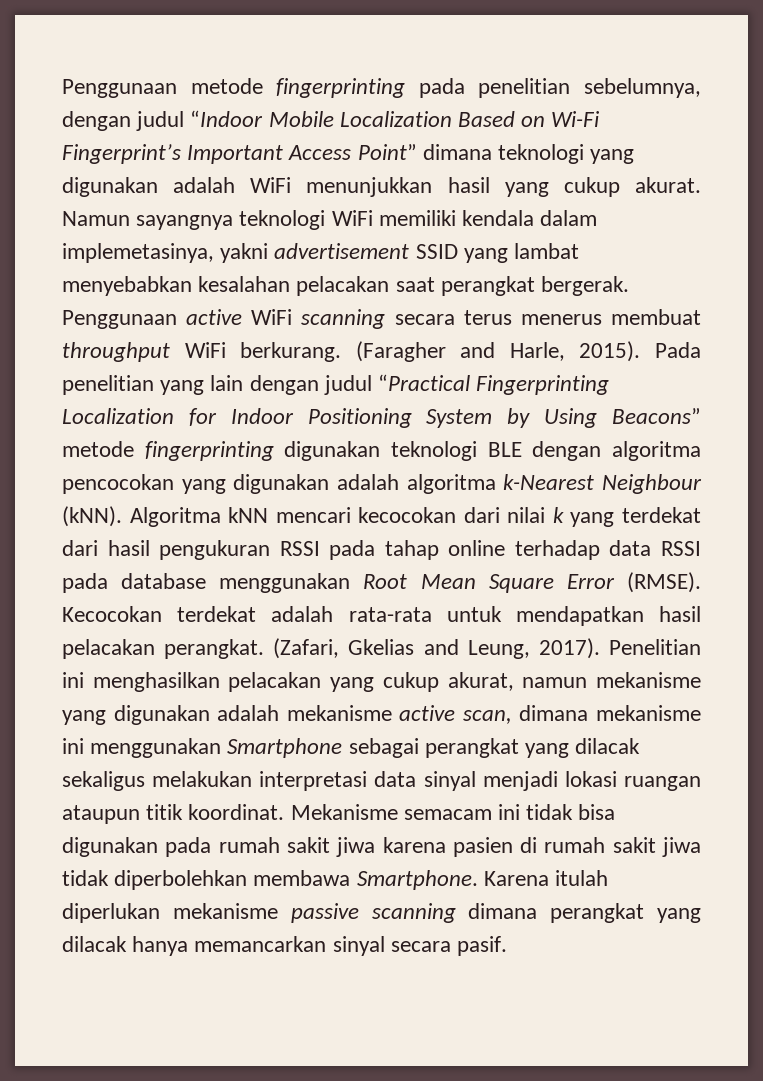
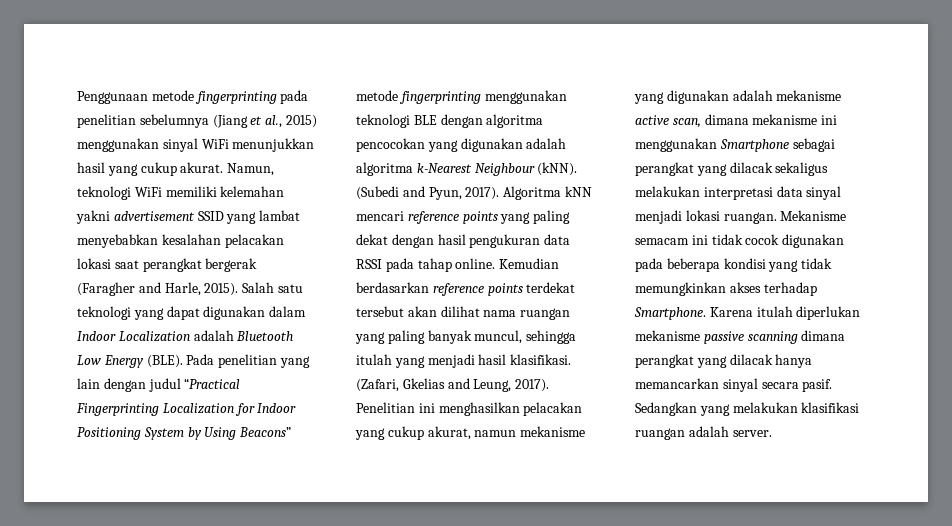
[583,78,701,98] [62,110,601,131] [62,144,635,164] [62,177,236,197] sebelumnya, dengan judul “Indoor Mobile Localization Based on Wi-Fi Fingerprint’s Important Access Point” dimana teknologi yang digunakan adalah -> [139,114,317,128] [77,138,198,152] sebelumnya (Jiang et al., 2015) menggunakan sinyal
[62,211,234,230] Namun sayangnya -> [227,163,275,176] Namun,
[462,210,598,226] [62,243,214,263] kendala dalam implemetasinya, -> [220,186,285,197] kelemahan
(390, 286) none -> [77,258,111,269] lokasi
[541,276,630,296] [62,309,701,329] [62,341,641,362] bergerak. Penggunaan active WiFi scanning secara terus menerus membuat throughput WiFi berkurang. (Faragher and Harle, 2015). -> [205,258,258,272] [77,282,303,296] [77,306,307,320] [77,330,294,342] [77,355,183,368] bergerak (Faragher and Harle, 2015). Salah satu teknologi yang dapat digunakan dalam Indoor Localization adalah Bluetooth Low Energy (BLE).
[284,441,381,461] digunakan -> [484,90,567,104] menggunakan
[129,507,701,527] [62,540,98,556] Algoritma kNN mencari kecocokan dari nilai k yang terdekat dari -> [356,186,592,200] [356,210,571,224] [356,234,434,248] (Subedi and Pyun, 2017). Algoritma kNN mencari reference points yang paling dekat dengan
(271, 550) none -> [544,234,571,245] data
[448,540,701,560] [62,572,701,593] [62,606,702,626] [62,639,265,659] online terhadap data RSSI pada database menggunakan Root Mean Square Error (RMSE). Kecocokan terdekat adalah rata-rata untuk mendapatkan hasil pelacakan perangkat. -> [455,258,560,269] [356,282,576,296] [356,306,571,320] [355,330,577,344] [356,354,572,368] online. Kemudian berdasarkan reference points terdekat tersebut akan dilihat nama ruangan yang paling banyak muncul, sehingga itulah yang menjadi hasil klasifikasi.
[624,776,701,791] [62,804,285,824] ruangan ataupun titik koordinat. -> [723,212,777,224] ruangan.
[578,804,616,820] bisa -> [745,234,780,245] cocok
[218,837,701,857] [62,870,351,890] rumah sakit jiwa karena pasien di rumah sakit jiwa tidak diperbolehkan membawa -> [666,258,833,272] [635,282,817,296] beberapa kondisi yang tidak memungkinkan akses terhadap
(508, 946) none -> [635,402,860,416] [635,426,772,440] Sedangkan yang melakukan klasifikasi ruangan adalah server.

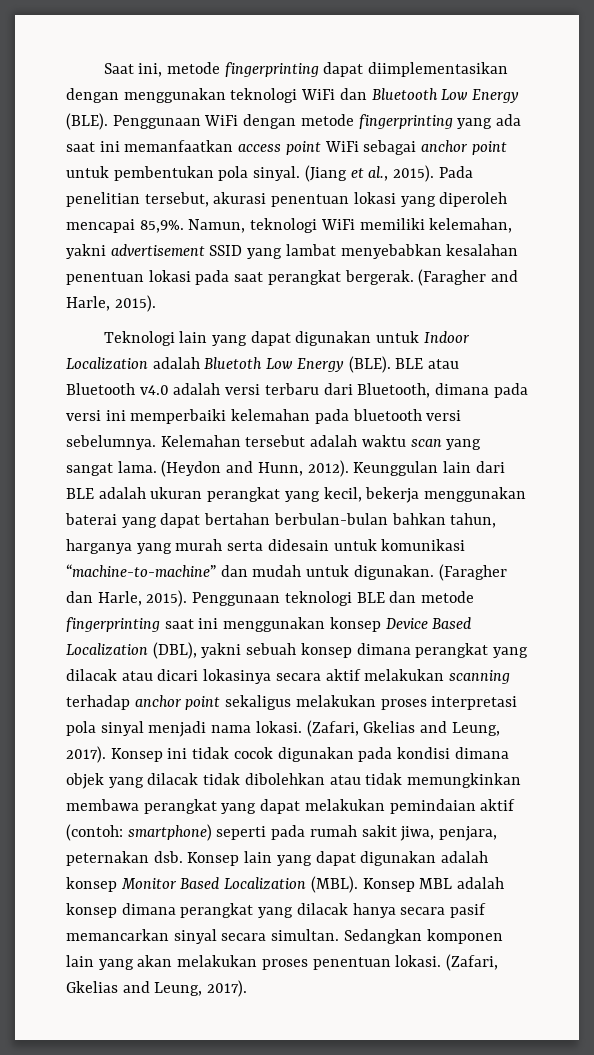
[77,90,309,104] [77,114,317,128] [77,138,315,152] [77,162,224,176] Penggunaan metode fingerprinting pada penelitian sebelumnya (Jiang et al., 2015) menggunakan sinyal WiFi menunjukkan hasil yang cukup akurat. -> [103,62,509,77] [66,88,520,103] [66,113,522,130] [66,140,507,155] [66,165,473,182] [66,192,508,207] [66,219,184,233] Saat ini, metode fingerprinting dapat diimplementasikan dengan menggunakan teknologi WiFi dan Bluetooth Low Energy (BLE). Penggunaan WiFi dengan metode fingerprinting yang ada saat ini memanfaatkan access point WiFi sebagai anchor point untuk pembentukan pola sinyal. (Jiang et al., 2015). Pada penelitian tersebut, akurasi penentuan lokasi yang diperoleh mencapai 85,9%.
[220,186,285,197] kelemahan -> [429,218,513,233] kelemahan,
[224,234,284,248] [77,258,111,269] pelacakan lokasi -> [66,270,230,285] penentuan lokasi pada
[205,258,258,272] bergerak -> [344,270,414,285] bergerak.
[242,282,303,293] [77,306,307,320] Salah satu teknologi yang dapat digunakan dalam -> [103,331,420,346] // Teknologi lain yang dapat digunakan untuk
[236,331,294,341] [77,354,310,368] [77,378,241,392] [76,403,297,416] [77,427,292,440] [356,90,567,104] [356,114,544,128] [356,138,567,152] [356,162,578,176] [356,186,592,200] [356,210,571,224] [356,234,571,248] [356,258,560,272] [356,282,576,296] [356,306,571,320] [355,330,577,344] [356,354,572,368] [356,378,550,392] [356,402,583,416] [355,426,586,440] [634,90,842,104] [635,114,838,128] [635,138,835,152] [635,162,829,176] [635,186,842,200] [635,210,847,224] [635,238,689,245] Bluetooth Low Energy (BLE). Pada penelitian yang lain dengan judul “Practical Fingerprinting Localization for Indoor Positioning System by Using Beacons” metode fingerprinting menggunakan teknologi BLE dengan algoritma pencocokan yang digunakan adalah algoritma k-Nearest Neighbour (kNN). (Subedi and Pyun, 2017). Algoritma kNN mencari reference points yang paling dekat dengan hasil pengukuran data RSSI pada tahap online. Kemudian berdasarkan reference points terdekat tersebut akan dilihat nama ruangan yang paling banyak muncul, sehingga itulah yang menjadi hasil klasifikasi. (Zafari, Gkelias and Leung, 2017). Penelitian ini menghasilkan pelacakan yang cukup akurat, namun mekanisme yang digunakan adalah mekanisme active scan, dimana mekanisme ini menggunakan Smartphone sebagai perangkat yang dilacak sekaligus melakukan interpretasi data sinyal menjadi lokasi ruangan. Mekanisme semacam -> [204,356,460,373] [66,383,528,398] [66,409,462,424] [66,435,482,450] [66,460,505,477] [66,487,527,503] [65,513,497,528] [66,539,466,554] [66,564,507,581] [66,590,475,607] [66,617,473,632] [66,642,529,659] [66,669,511,684] [66,695,518,710] [66,720,500,737] [66,746,163,763] Bluetoth Low Energy (BLE). BLE atau Bluetooth v4.0 adalah versi terbaru dari Bluetooth, dimana pada versi ini memperbaiki kelemahan pada bluetooth versi sebelumnya. Kelemahan tersebut adalah waktu scan yang sangat lama. (Heydon and Hunn, 2012). Keunggulan lain dari BLE adalah ukuran perangkat yang kecil, bekerja menggunakan baterai yang dapat bertahan berbulan-bulan bahkan tahun, harganya yang murah serta didesain untuk komunikasi “machine-to-machine” dan mudah untuk digunakan. (Faragher dan Harle, 2015). Penggunaan teknologi BLE dan metode fingerprinting saat ini menggunakan konsep Device Based Localization (DBL), yakni sebuah konsep dimana perangkat yang dilacak atau dicari lokasinya secara aktif melakukan scanning terhadap anchor point sekaligus melakukan proses interpretasi pola sinyal menjadi nama lokasi. (Zafari, Gkelias and Leung, 2017). Konsep
[666,258,833,272] [635,282,817,296] [634,306,861,320] [635,330,798,344] beberapa kondisi yang tidak memungkinkan akses terhadap Smartphone. Karena itulah diperlukan mekanisme passive scanning -> [397,747,509,759] [66,773,522,789] [66,799,516,814] [66,824,498,841] [66,851,489,866] [66,876,505,893] [66,903,117,918] kondisi dimana objek yang dilacak tidak dibolehkan atau tidak memungkinkan membawa perangkat yang dapat melakukan pemindaian aktif (contoh: smartphone) seperti pada rumah sakit jiwa, penjara, peternakan dsb. Konsep lain yang dapat digunakan adalah konsep Monitor Based Localization (MBL). Konsep MBL adalah konsep
(813, 361) none -> [400,903,487,918] secara pasif
[802,379,833,392] [635,402,860,416] [635,426,772,440] pasif. Sedangkan yang melakukan klasifikasi ruangan adalah server. -> [271,929,503,944] [66,954,499,971] [66,980,248,997] simultan. Sedangkan komponen lain yang akan melakukan proses penentuan lokasi. (Zafari, Gkelias and Leung, 2017).

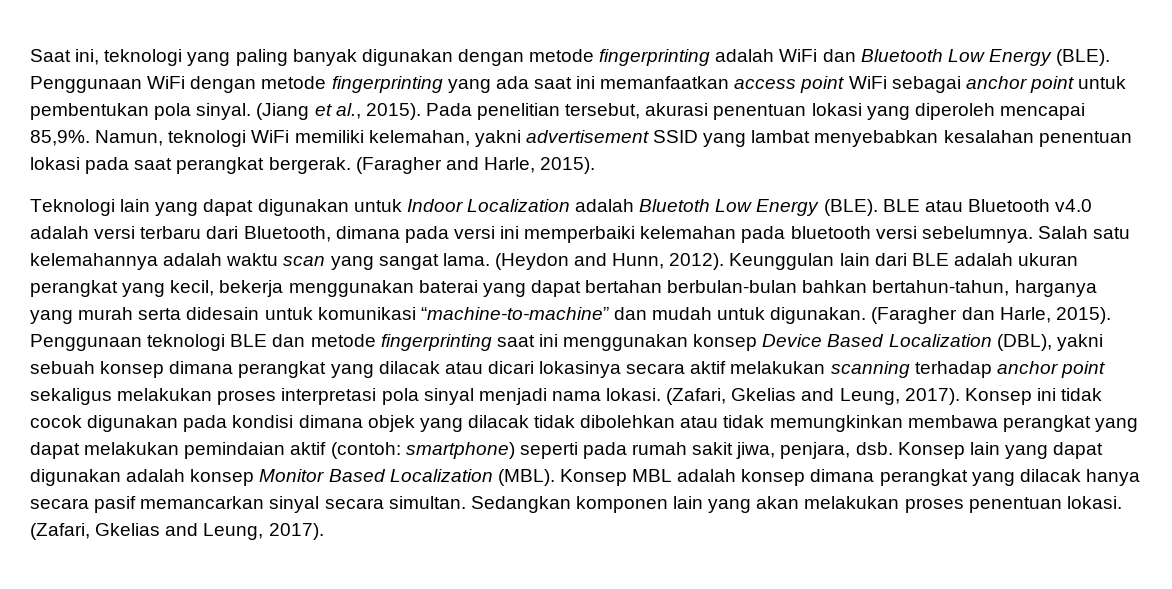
[166,62,509,77] [66,88,298,103] metode fingerprinting dapat diimplementasikan dengan menggunakan teknologi -> [104,49,775,66] teknologi yang paling banyak digunakan dengan metode fingerprinting adalah
[160,435,306,447] Kelemahan tersebut -> [1037,226,1131,239] [30,253,158,270] Salah satu kelemahannya
[450,513,497,528] tahun, -> [872,280,1010,296] bertahun-tahun,
[66,851,149,866] peternakan -> (851, 450) none

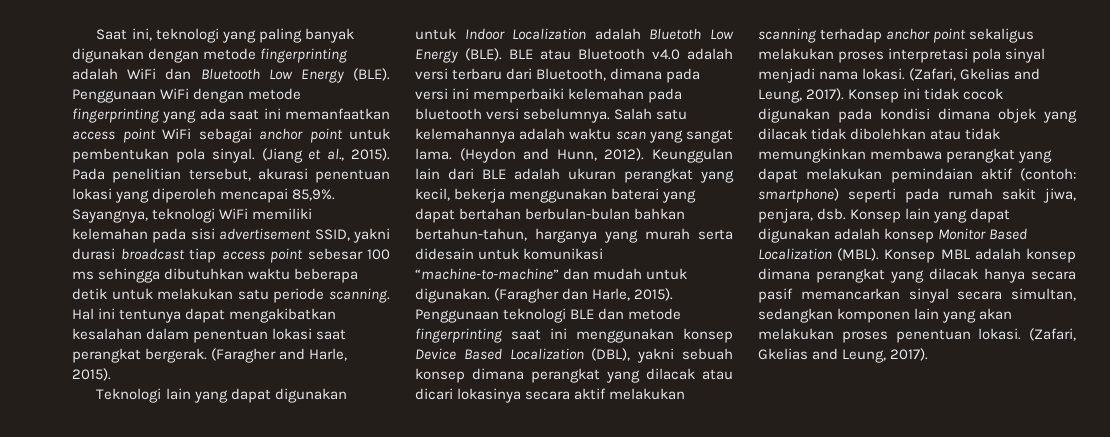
[95,130,164,146] Namun, -> [72,209,148,223] Sayangnya,
[368,130,1132,147] [30,157,130,174] kelemahan, yakni advertisement SSID yang lambat menyebabkan kesalahan penentuan lokasi pada -> [72,228,390,243] [72,248,390,263] [72,268,359,283] [72,288,390,303] [72,308,337,323] [72,328,313,343] kelemahan pada sisi advertisement SSID, yakni durasi broadcast tiap access point sebesar 100 ms sehingga dibutuhkan waktu beberapa detik untuk melakukan satu periode scanning. Hal ini tentunya dapat mengakibatkan kesalahan dalam penentuan lokasi
[388,496,571,513] simultan. Sedangkan -> [1011,288,1076,301] [758,308,833,323] simultan, sedangkan

